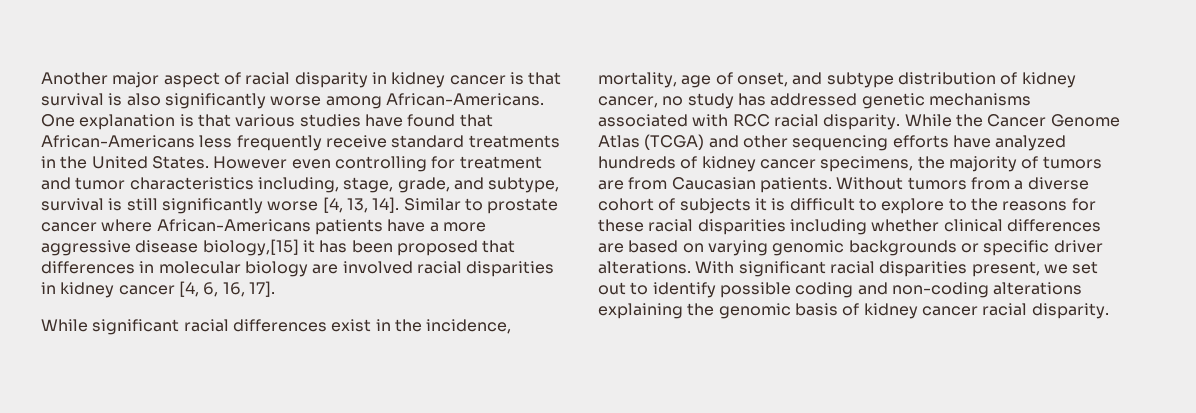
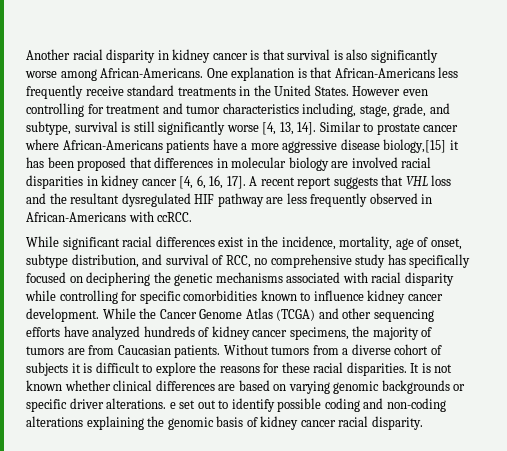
[112,72,241,88] major aspect of -> (70, 54) none
[235,114,493,127] various studies have found that -> (333, 72) none
(275, 289) none -> [249,175,452,189] [26,193,433,207] [26,211,193,222] A recent report suggests that VHL loss and the resultant dysregulated HIF pathway are less frequently observed in African-Americans with ccRCC.
[792,72,1076,88] [598,93,1031,109] [598,114,901,130] and subtype distribution of kidney cancer, no study has addressed genetic mechanisms associated with RCC racial disparity. -> [26,254,471,268] [26,272,454,286] [25,290,443,304] [26,308,99,322] subtype distribution, and survival of RCC, no comprehensive study has specifically focused on deciphering the genetic mechanisms associated with racial disparity while controlling for specific comorbidities known to influence kidney cancer development.
[948,198,967,211] to -> (196, 369) none
[697,219,867,235] disparities including -> [346,362,453,376] [26,380,62,391] disparities. It is not known
[695,261,1068,277] With significant racial disparities present, we -> [169,402,176,409] e

